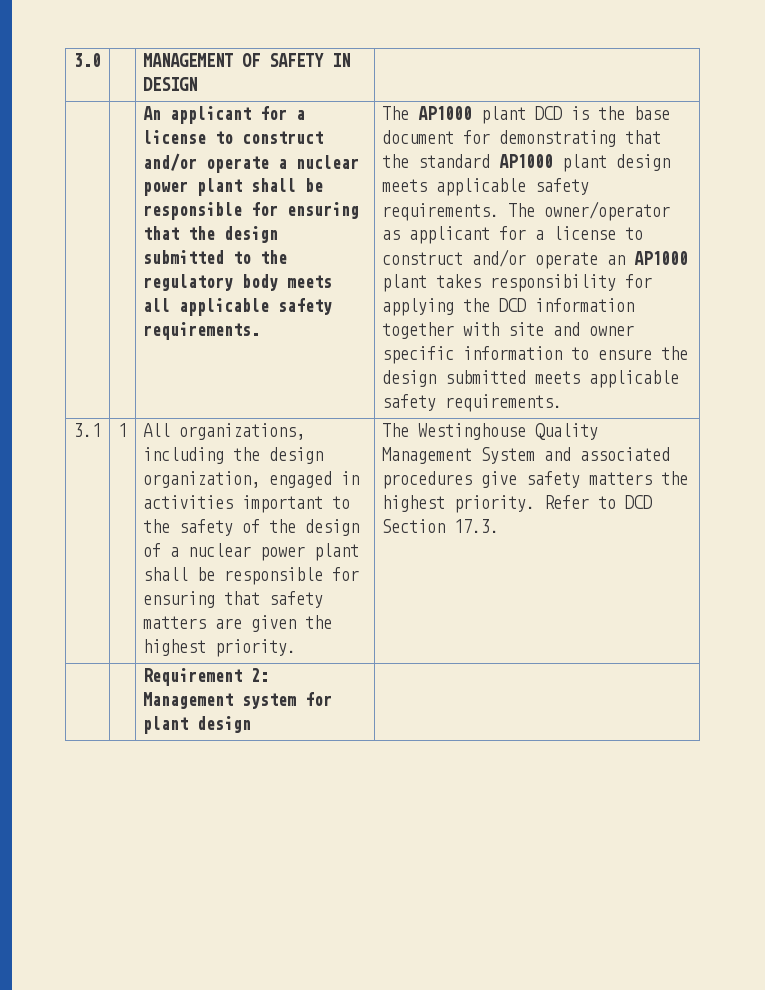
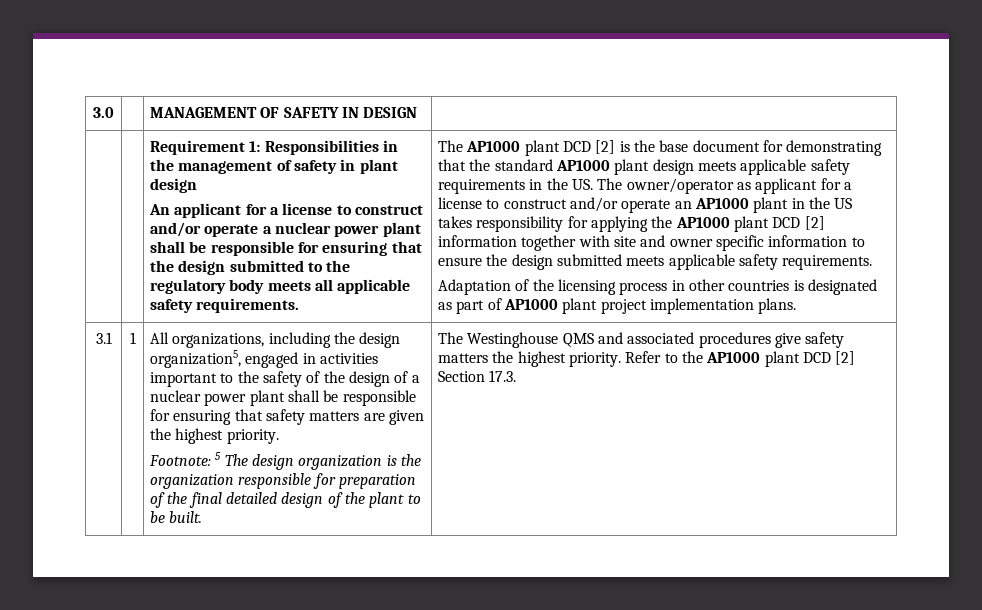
(198, 84) none -> [150,140,399,155] [150,159,398,174] [150,178,198,193] Requirement 1: Responsibilities in the management of safety in plant design //
(563, 113) none -> [595,140,616,154] [2]
[382,203,500,221] requirements. -> [438,178,594,194] requirements in the US.
(428, 283) none -> [791,197,853,209] in the US
[499,298,527,312] DCD -> [675,216,825,232] AP1000 plant DCD [2]
(563, 403) none -> [438,279,878,295] [438,298,797,314] // Adaptation of the licensing process in other countries is designated as part of AP1000 plant project implementation plans.
[143,471,261,488] organization, -> [150,350,242,368] organization5,
(297, 648) none -> [149,452,422,470] [150,473,417,489] [150,492,421,508] [150,511,203,523] // Footnote: 5 The design organization is the organization responsible for preparation of the final detailed design of the plant to be built.
[535,423,599,440] [382,447,536,464] Quality Management System -> [562,333,594,347] QMS
[625,495,653,509] [382,519,500,533] [143,668,270,686] [143,692,333,709] [143,716,252,734] DCD Section 17.3. // | | Requirement 2: Management system for plant design | -> [682,351,856,367] [438,370,517,382] the AP1000 plant DCD [2] Section 17.3.

